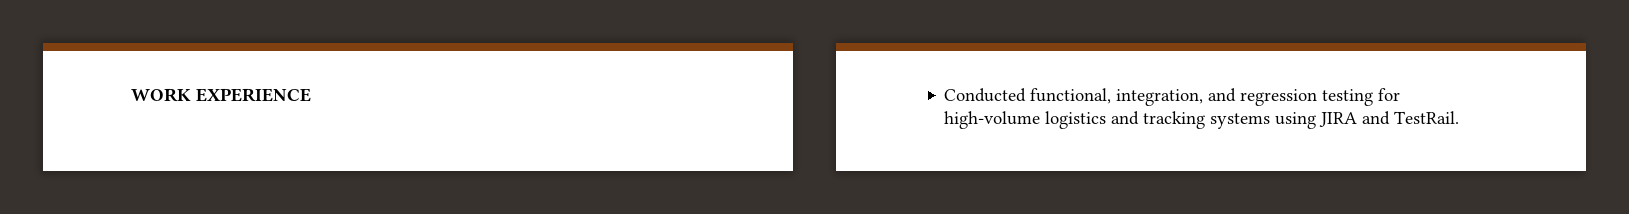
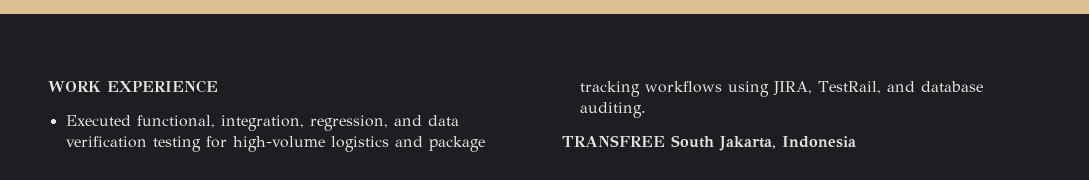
[944,88,1027,102] Conducted -> [65,115,131,126] Executed
[1208,88,1318,106] and regression -> [309,115,459,131] [65,136,147,148] regression, and data verification
[1143,111,1460,129] tracking systems using JIRA and TestRail. -> [428,136,485,152] [579,81,983,97] [579,102,646,118] [562,135,856,151] package tracking workflows using JIRA, TestRail, and database auditing. // TRANSFREE South Jakarta, Indonesia

